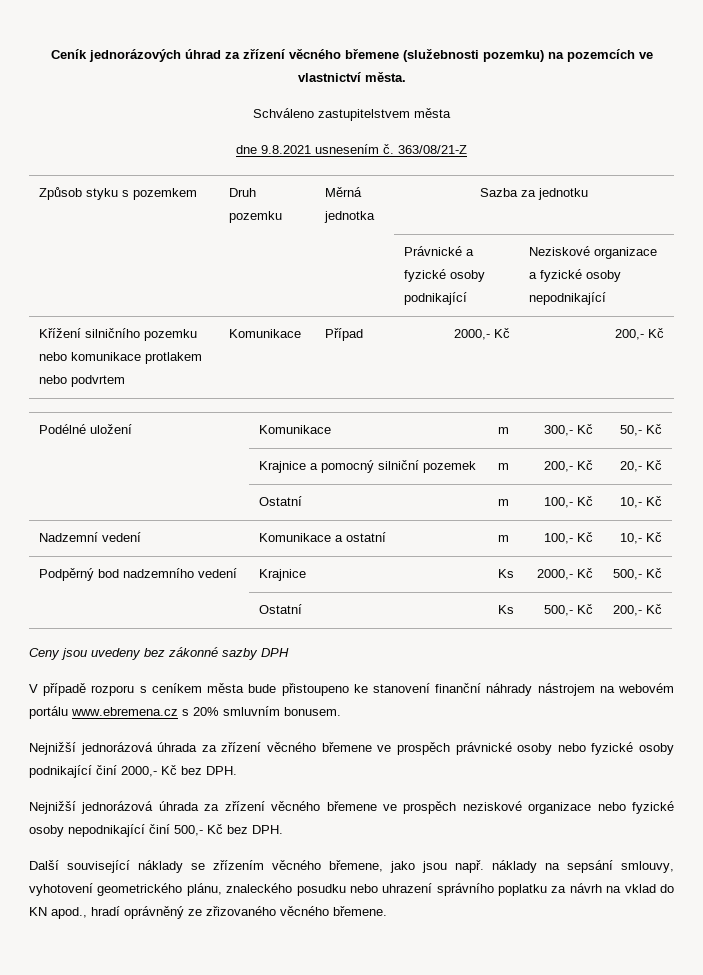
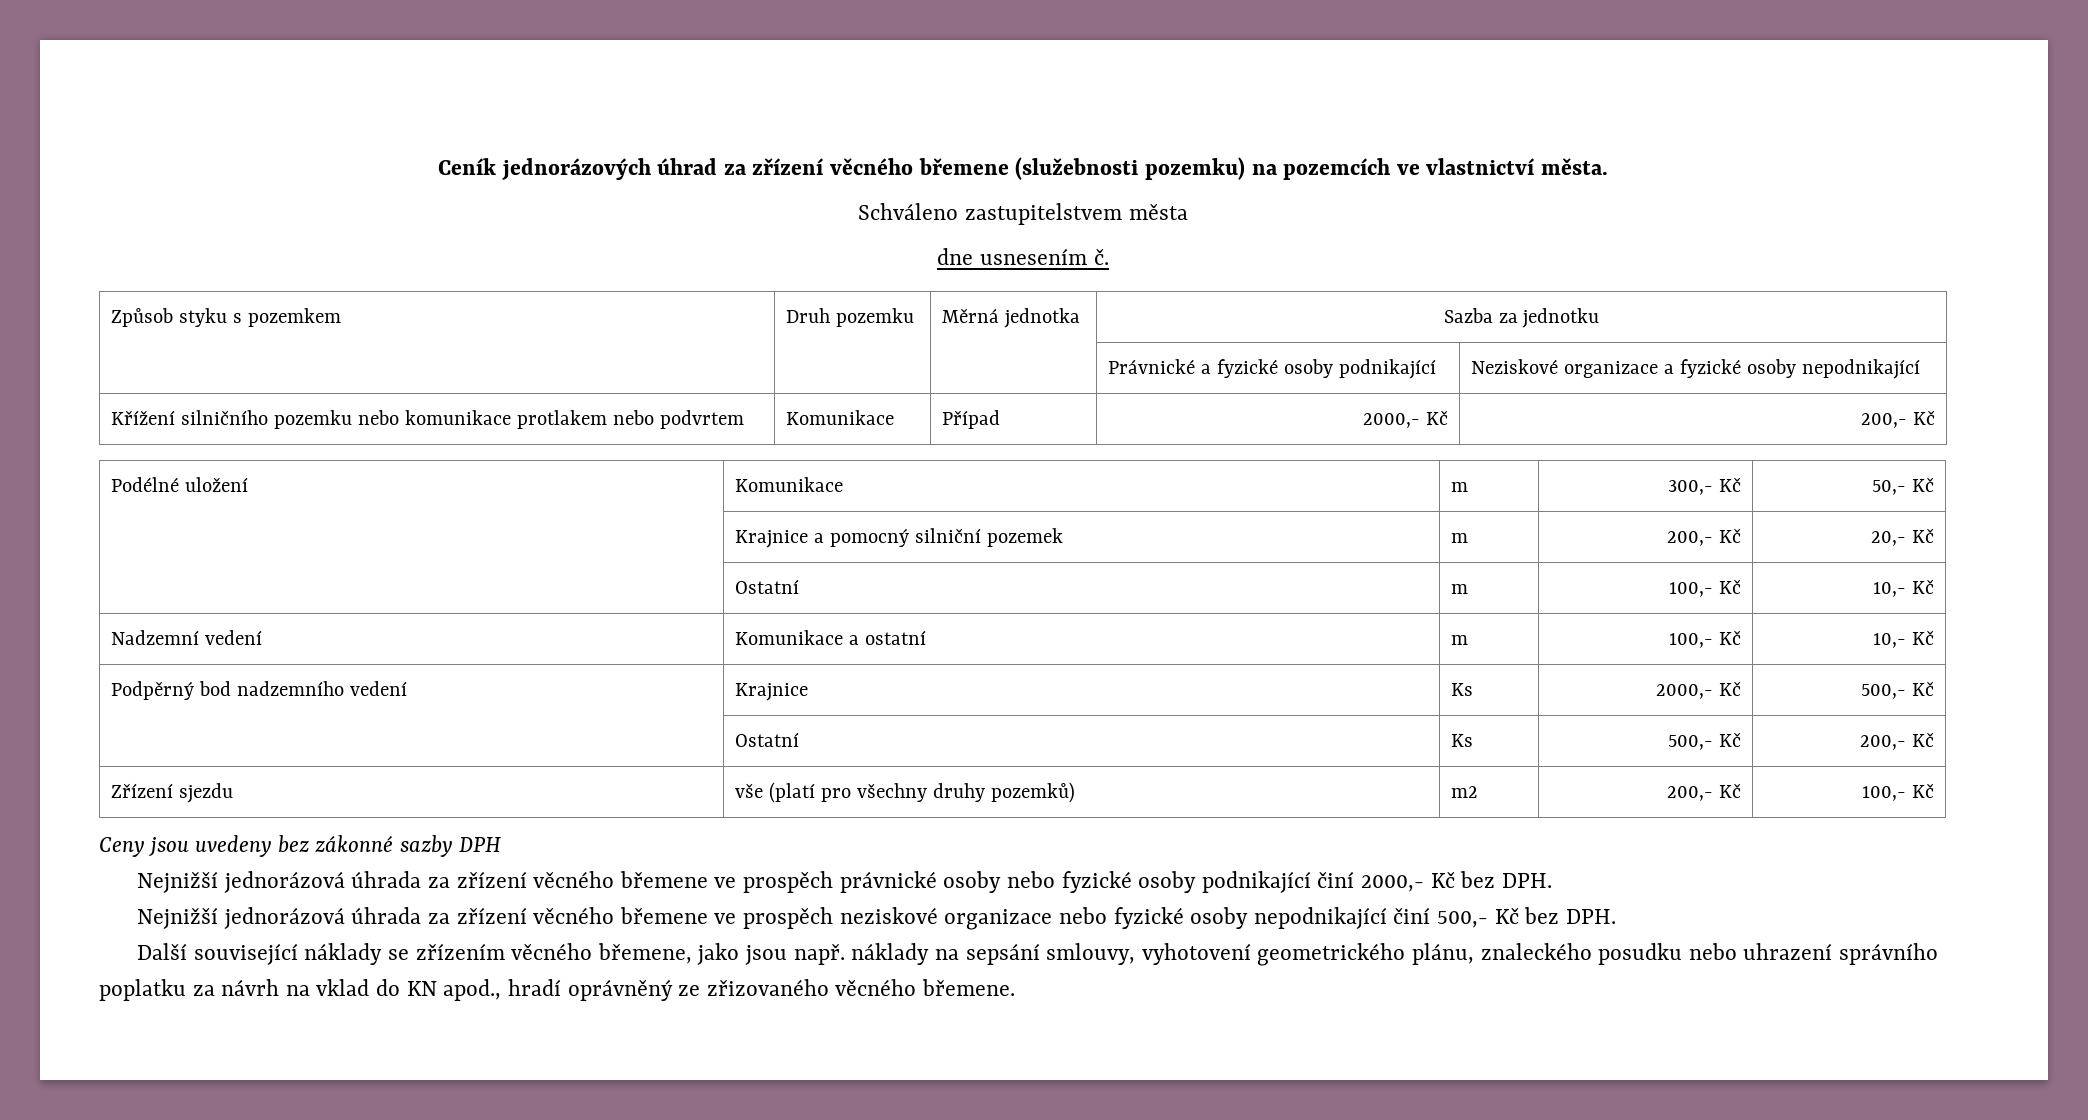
[261,145,311,154] 9.8.2021 -> (974, 256) none
[398,145,467,154] 363/08/21-Z -> (1109, 256) none
(663, 609) none -> [111,783,234,803] [735,782,1075,803] [1451,786,1479,798] [1666,783,1741,801] [1861,783,1934,801] // Zřízení sjezdu | vše (platí pro všechny druhy pozemků) | m2 | 200,- Kč | 100,- Kč
[29,683,674,696] [29,706,341,719] // V případě rozporu s ceníkem města bude přistoupeno ke stanovení finanční náhrady nástrojem na webovém portálu www.ebremena.cz s 20% smluvním bonusem. -> (501, 844) none

